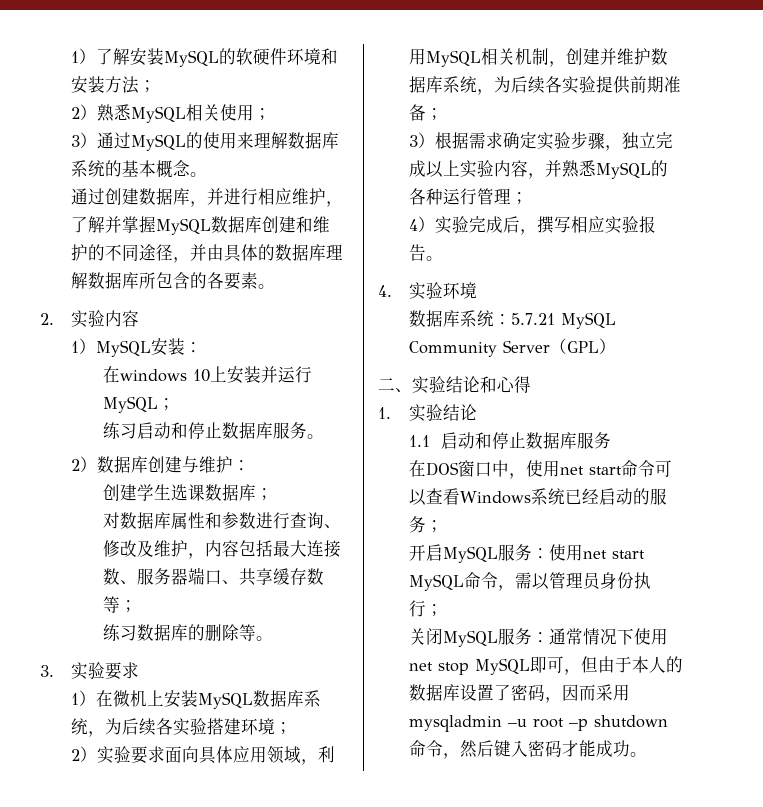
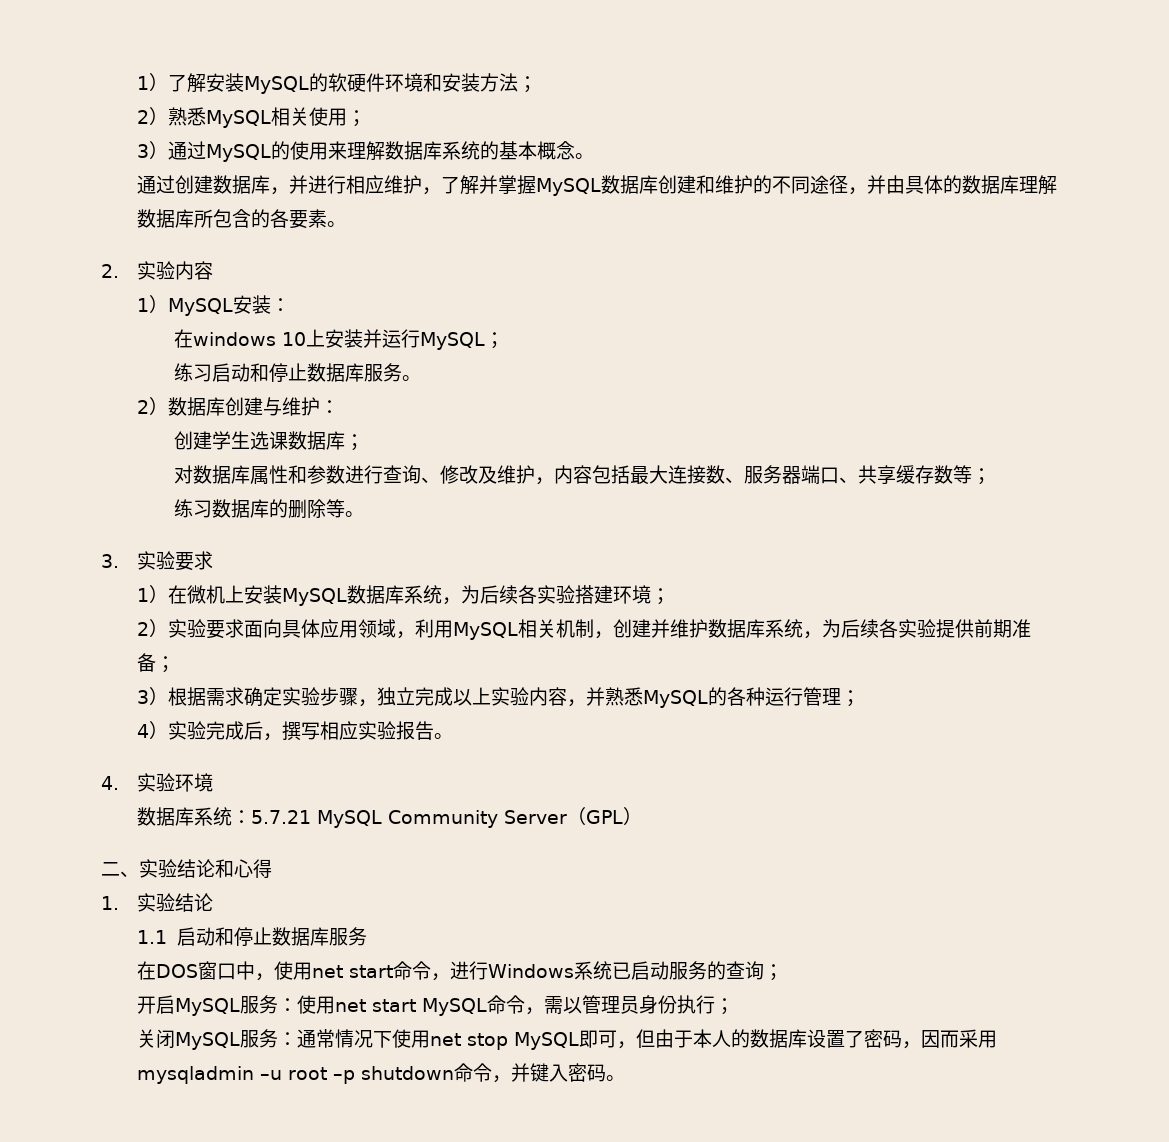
[655,460,673,477] [409,488,461,506] 可以查看 -> [431,961,489,981] ，进行
[582,488,668,505] [409,516,427,533] 经启动的服务 -> [631,961,765,980] 启动服务的查询
[460,740,495,758] 然后 -> [511,1063,531,1082] 并
[562,740,631,757] 才能成功 -> (607, 1073) none

